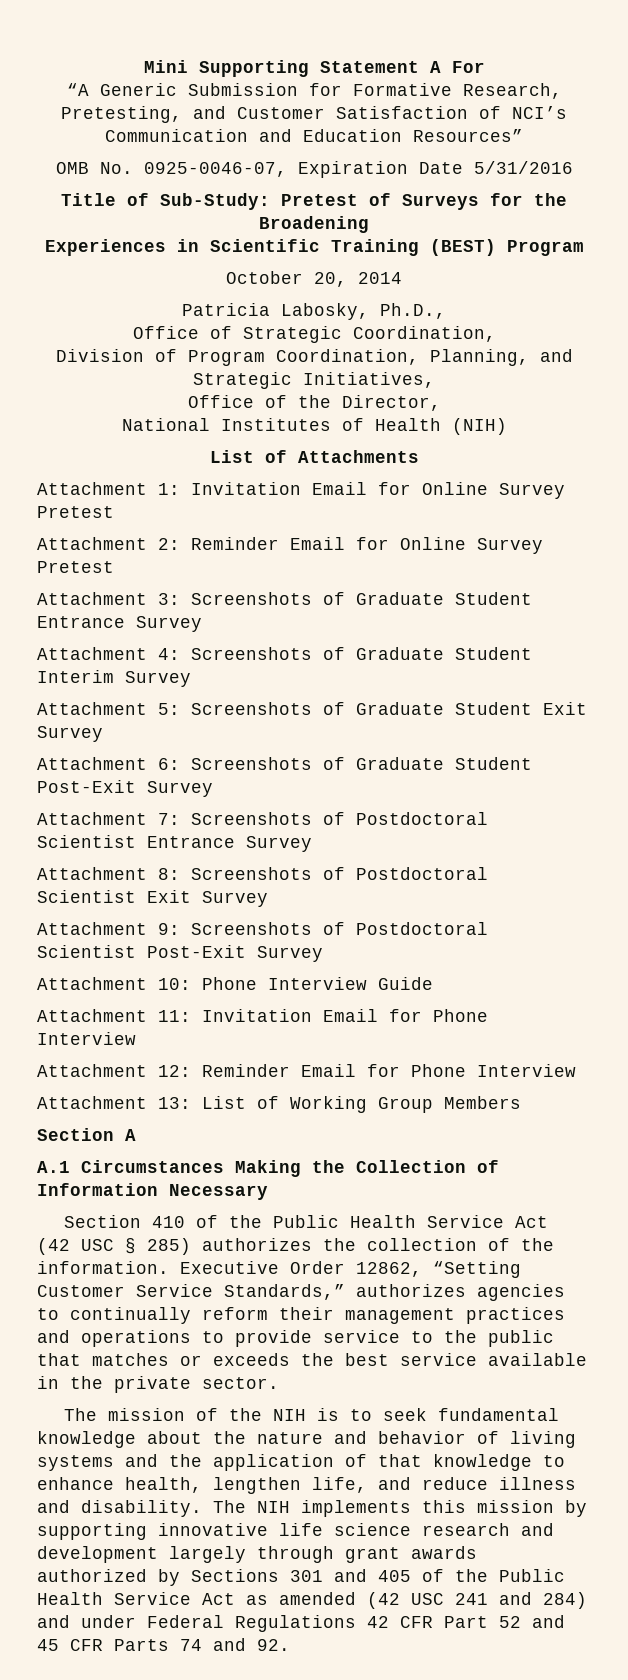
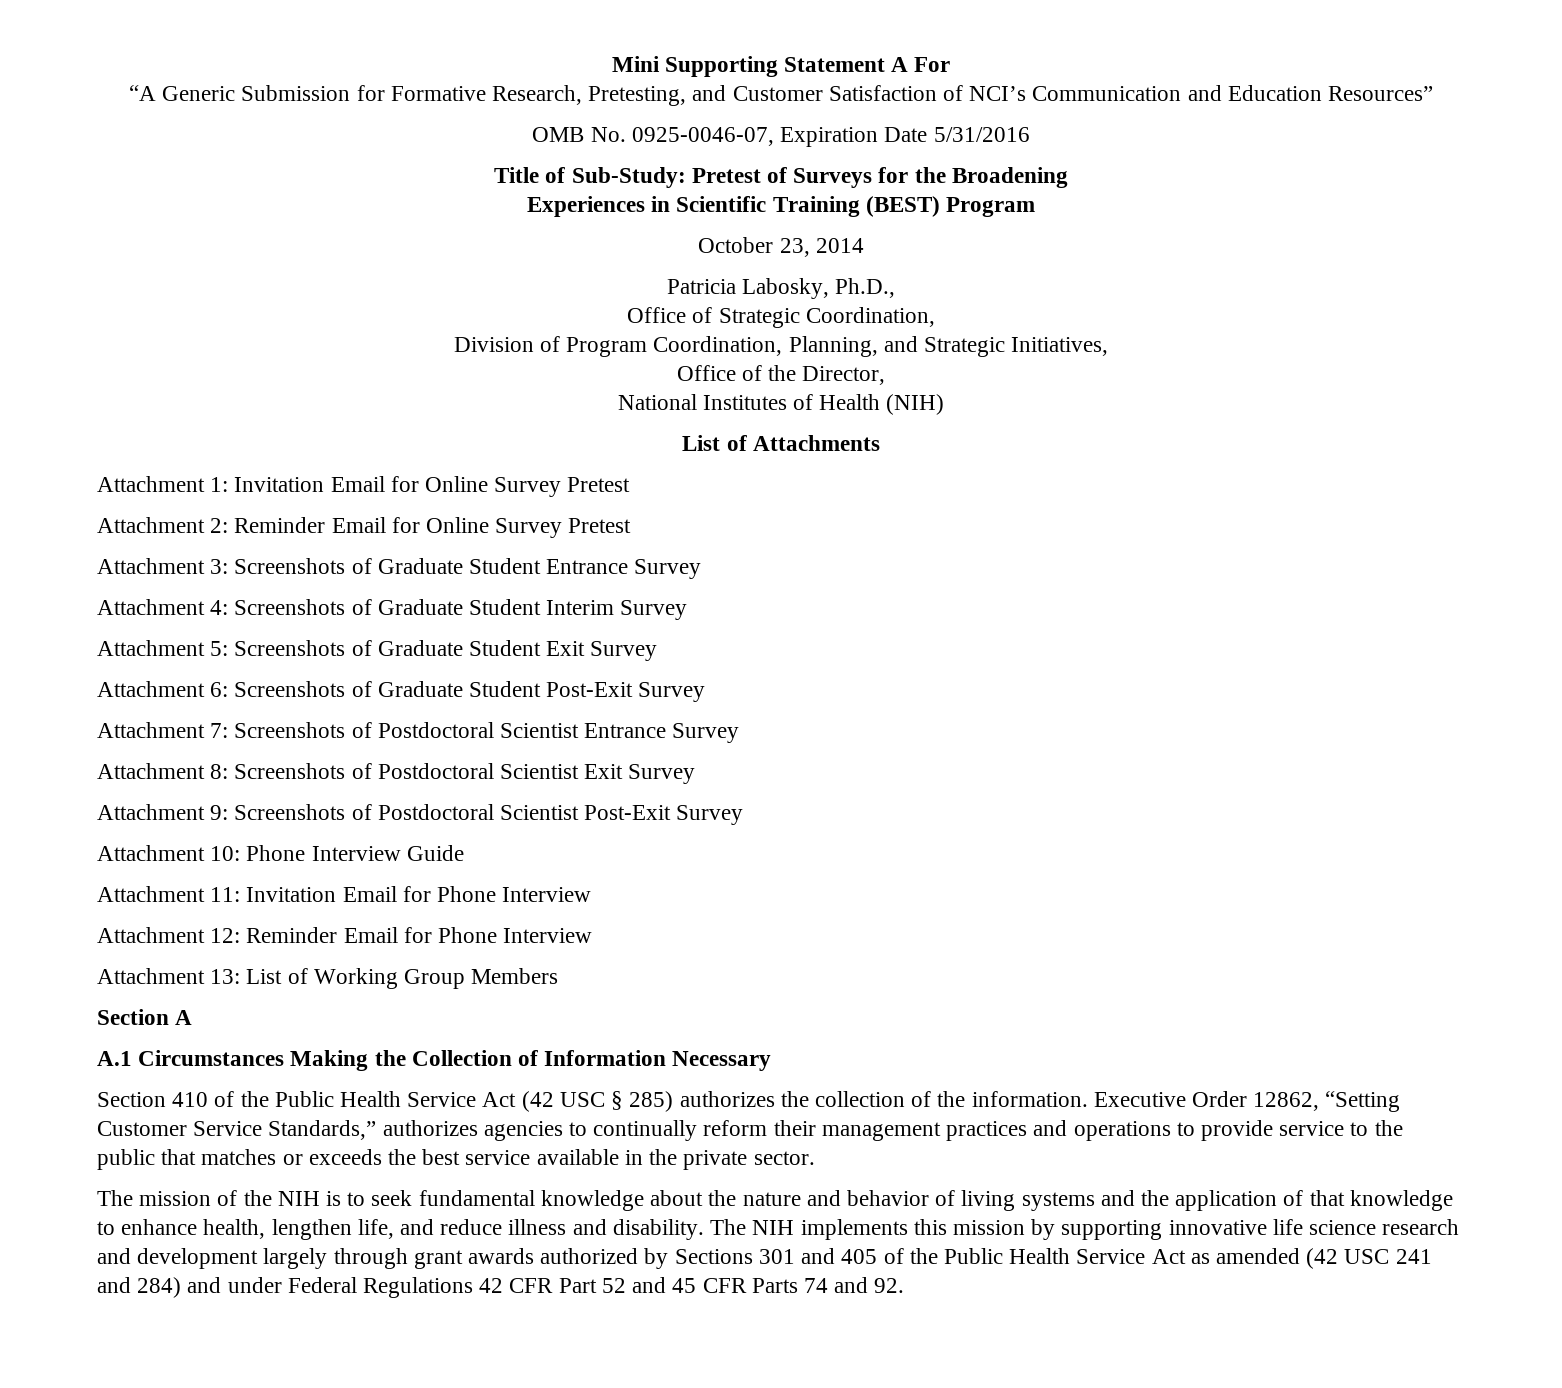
[314,272,347,287] 20, -> [779,238,810,257] 23,

